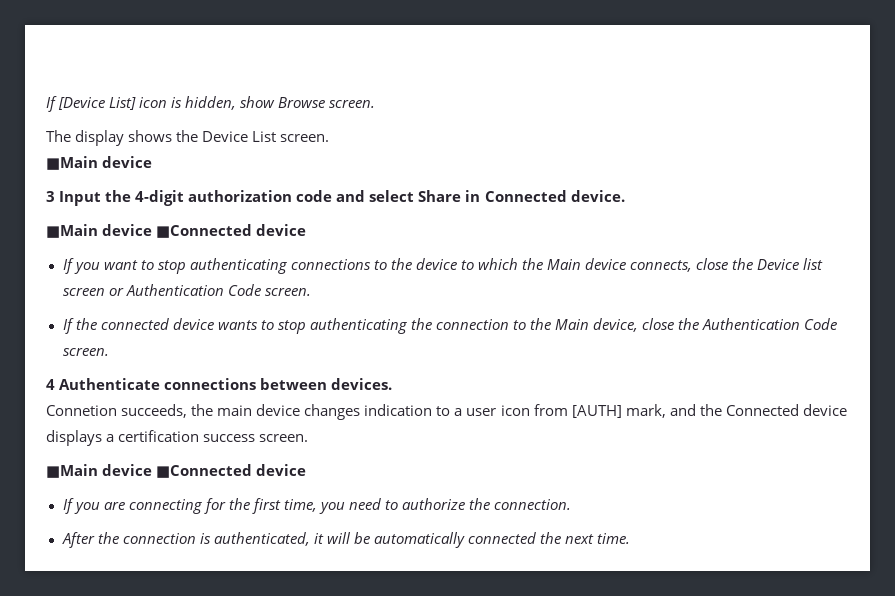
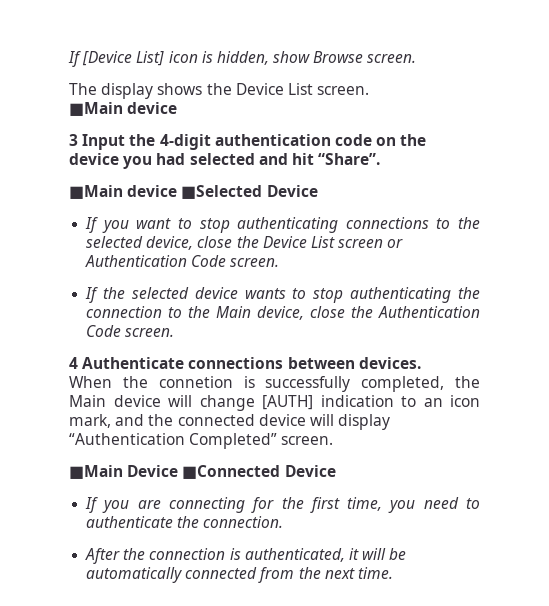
[188,190,625,202] [46,224,307,238] authorization code and select Share in Connected device. // ■Main device ■Connected device -> [214,134,427,146] [69,153,381,169] [69,185,318,199] authentication code on the device you had selected and hit “Share”. // ■Main device ■Selected Device
[415,258,693,272] device to which the Main device connects, -> [86,236,194,250] selected device,
[803,258,824,270] list -> [310,236,335,248] List
[100,318,169,330] connected -> [131,287,189,299] selected
[46,404,847,420] [46,430,309,446] [46,464,307,478] Connetion succeeds, the main device changes indication to a user icon from [AUTH] mark, and the Connected device displays a certification success screen. // ■Main device ■Connected device -> [69,376,480,392] [69,395,480,411] [69,414,391,430] [69,433,334,449] [69,465,336,479] When the connetion is successfully completed, the Main device will change [AUTH] indication to an icon mark, and the connected device will display “Authentication Completed” screen. // ■Main Device ■Connected Device
[402,498,466,510] authorize -> [86,516,174,528] authenticate
(536, 538) none -> [258,567,295,583] from

